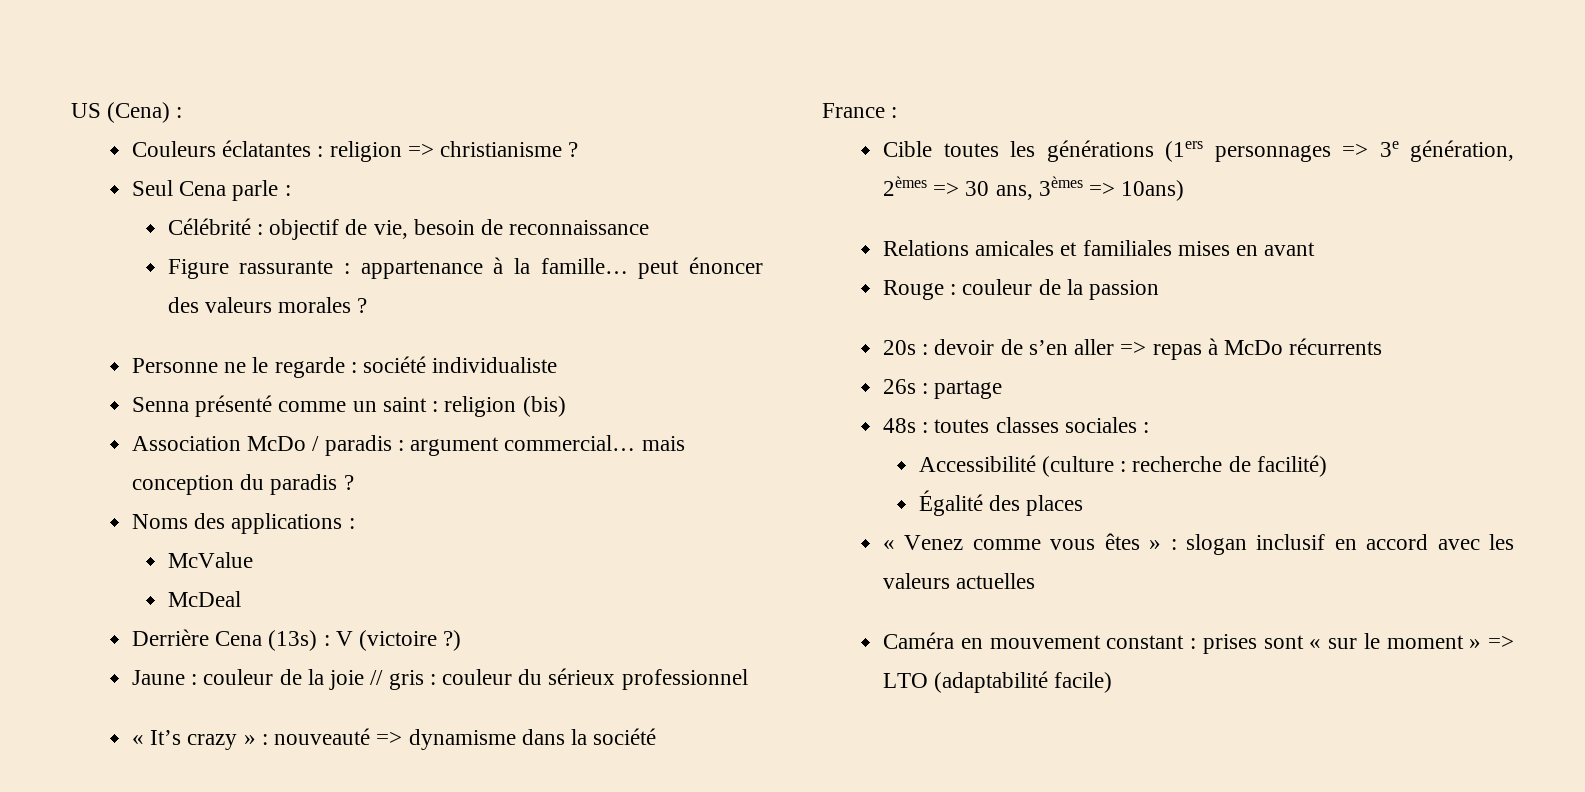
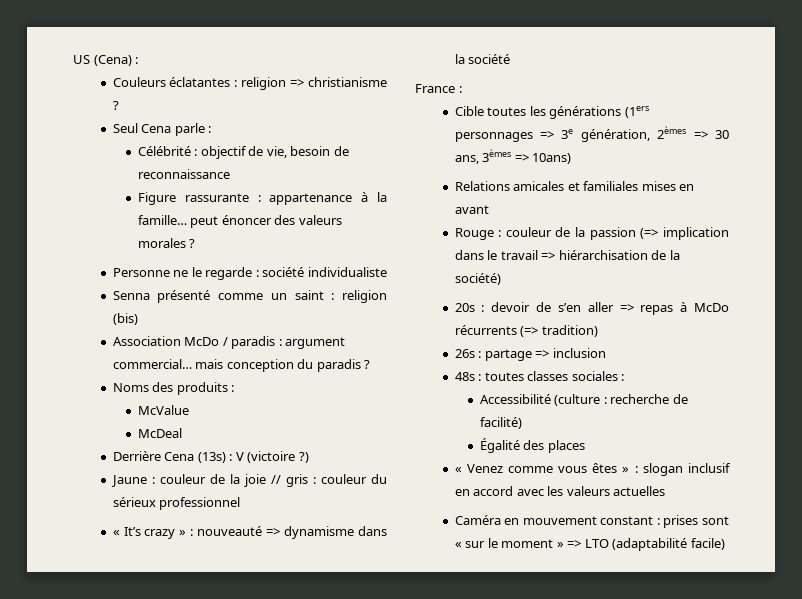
[231,513,343,534] applications -> [176,382,228,395] produits
(1160, 290) none -> [640,227,729,240] [454,250,680,260] [454,273,501,285] (=> implication dans le travail => hiérarchisation de la société)
(1383, 346) none -> [520,325,598,337] (=> tradition)
(1003, 389) none -> [535,348,606,358] => inclusion

